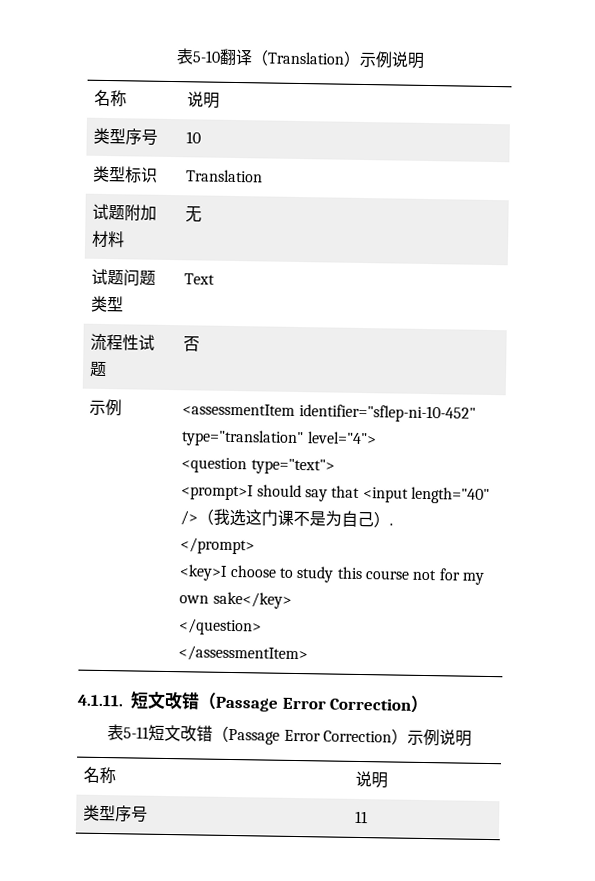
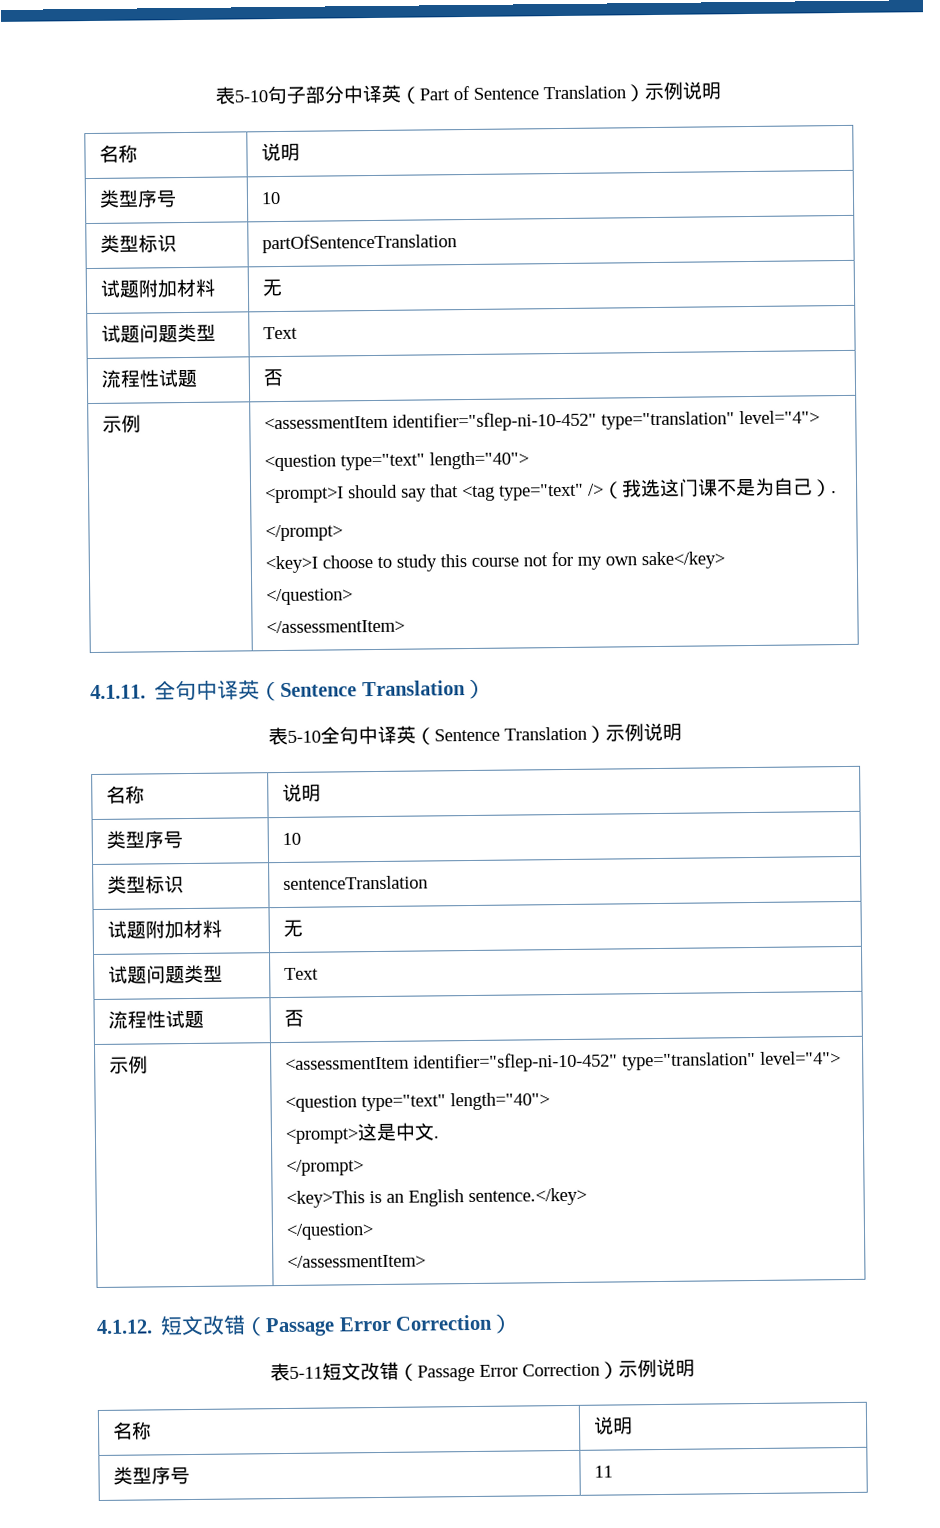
[175,48,269,66] 表5-10翻译（ -> [215,84,539,105] 表5-10句子部分中译英（Part of Sentence
[186,169,264,183] Translation -> [261,233,457,254] partOfSentenceTranslation
[250,458,335,475] type="text"> -> [339,451,529,471] type="text" length="40">
[362,486,490,504] <input length="40" -> [461,483,584,502] <tag type="text"
(124, 700) none -> [154,678,486,702] [268,722,682,746] [105,785,145,804] [281,783,321,803] [105,830,183,849] [281,832,301,846] [106,875,184,894] [282,875,428,891] [106,919,222,939] [282,919,303,938] [107,964,223,984] [283,967,319,981] [107,1010,204,1029] [283,1009,304,1027] [108,1055,148,1074] [284,1051,841,1073] [284,1092,550,1112] [284,1122,439,1144] [285,1159,364,1176] [285,1187,587,1208] [285,1223,374,1240] [286,1254,426,1268] [96,1319,153,1335] 全句中译英（Sentence Translation） // 表5-10全句中译英（Sentence Translation）示例说明 // 名称 | 说明 // 类型序号 | 10 // 类型标识 | sentenceTranslation // 试题附加材料 | 无 // 试题问题类型 | Text // 流程性试题 | 否 // 示例 | <assessmentItem identifier="sflep-ni-10-452" type="translation" level="4"> // <question type="text" length="40"> // <prompt>这是中文. // </prompt> // <key>This is an English sentence.</key> // </question> // </assessmentItem> // 4.1.12.

